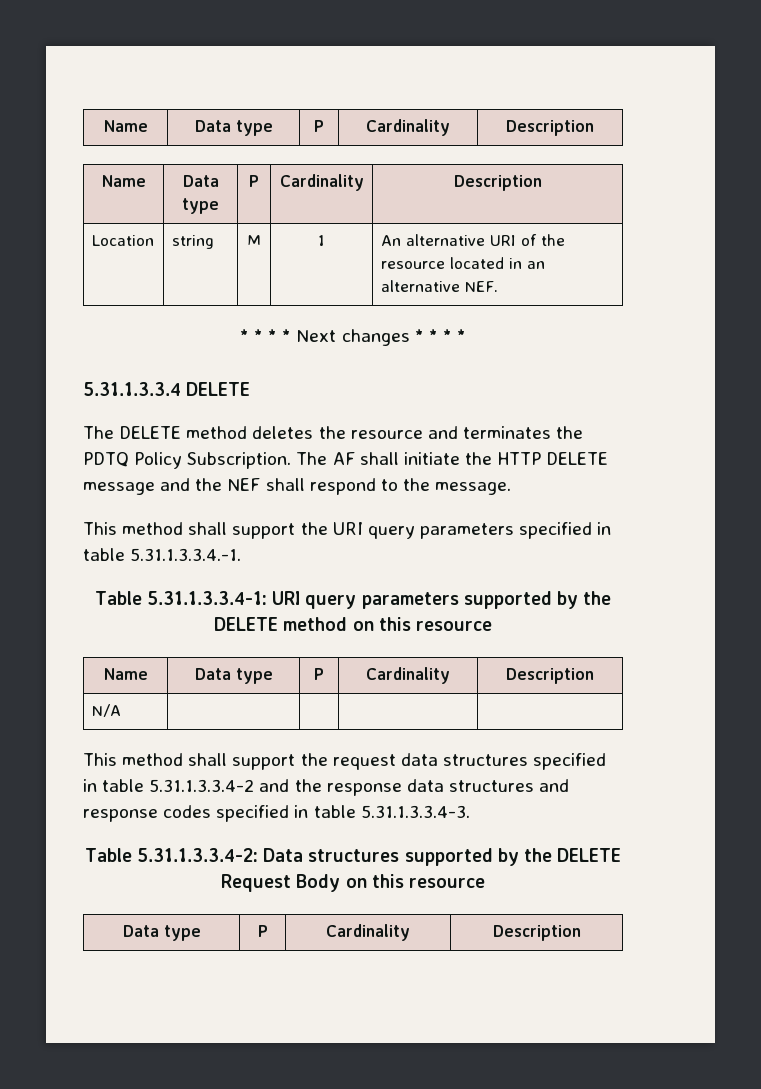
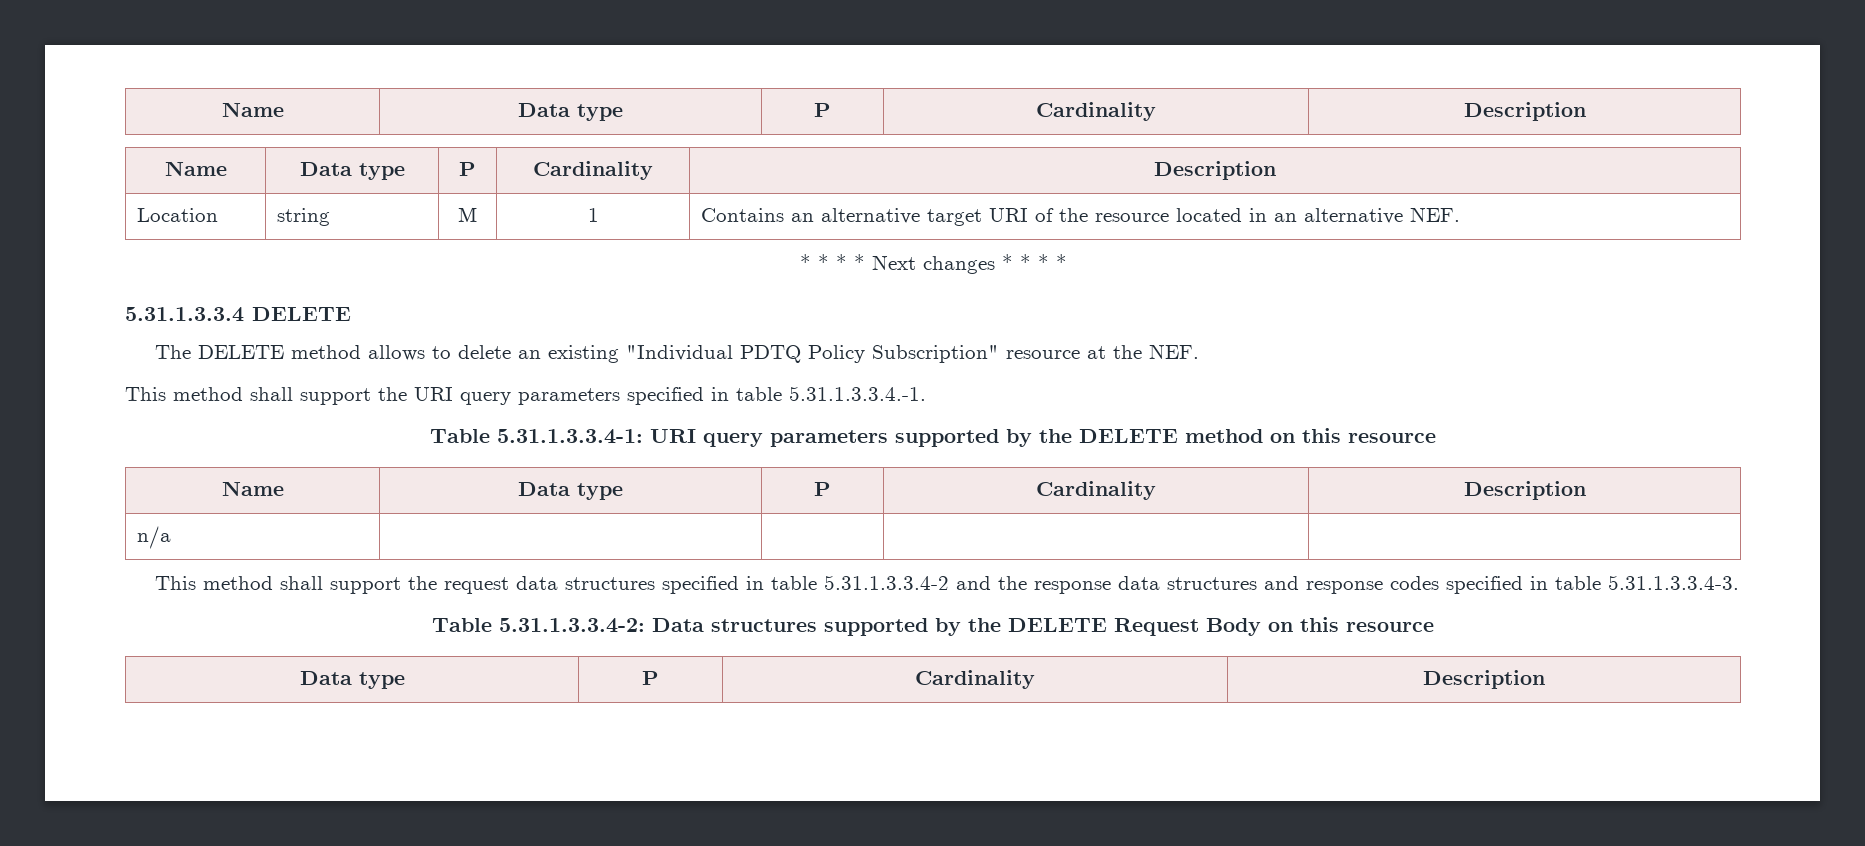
[380,234,485,246] An alternative -> [700,208,982,226] Contains an alternative target
[252,426,584,439] [83,452,609,469] [83,478,512,495] deletes the resource and terminates the PDTQ Policy Subscription. The AF shall initiate the HTTP DELETE message and the NEF shall respond to the message. -> [368,344,1200,363] allows to delete an existing "Individual PDTQ Policy Subscription" resource at the NEF.
[91,704,121,717] N/A -> [136,526,171,549] n/a

